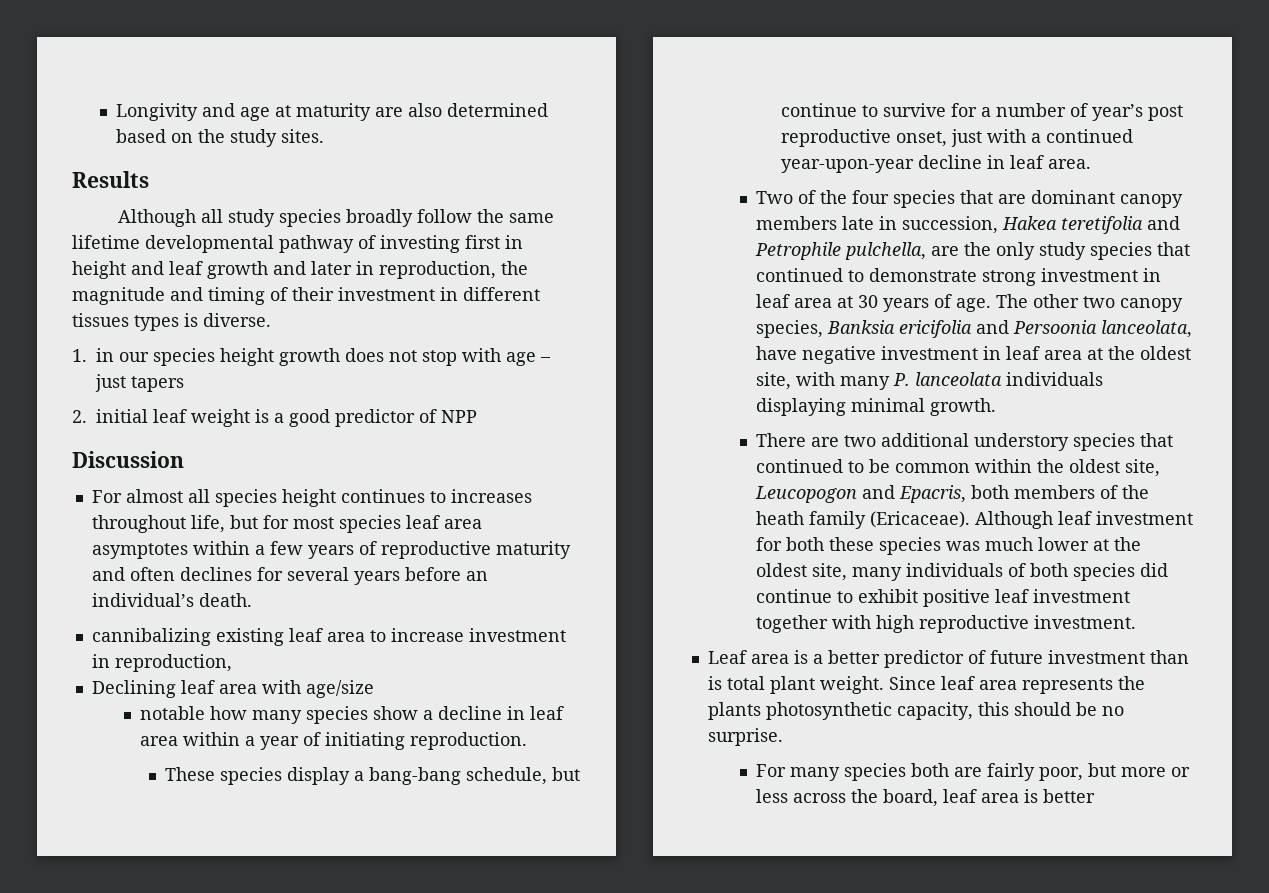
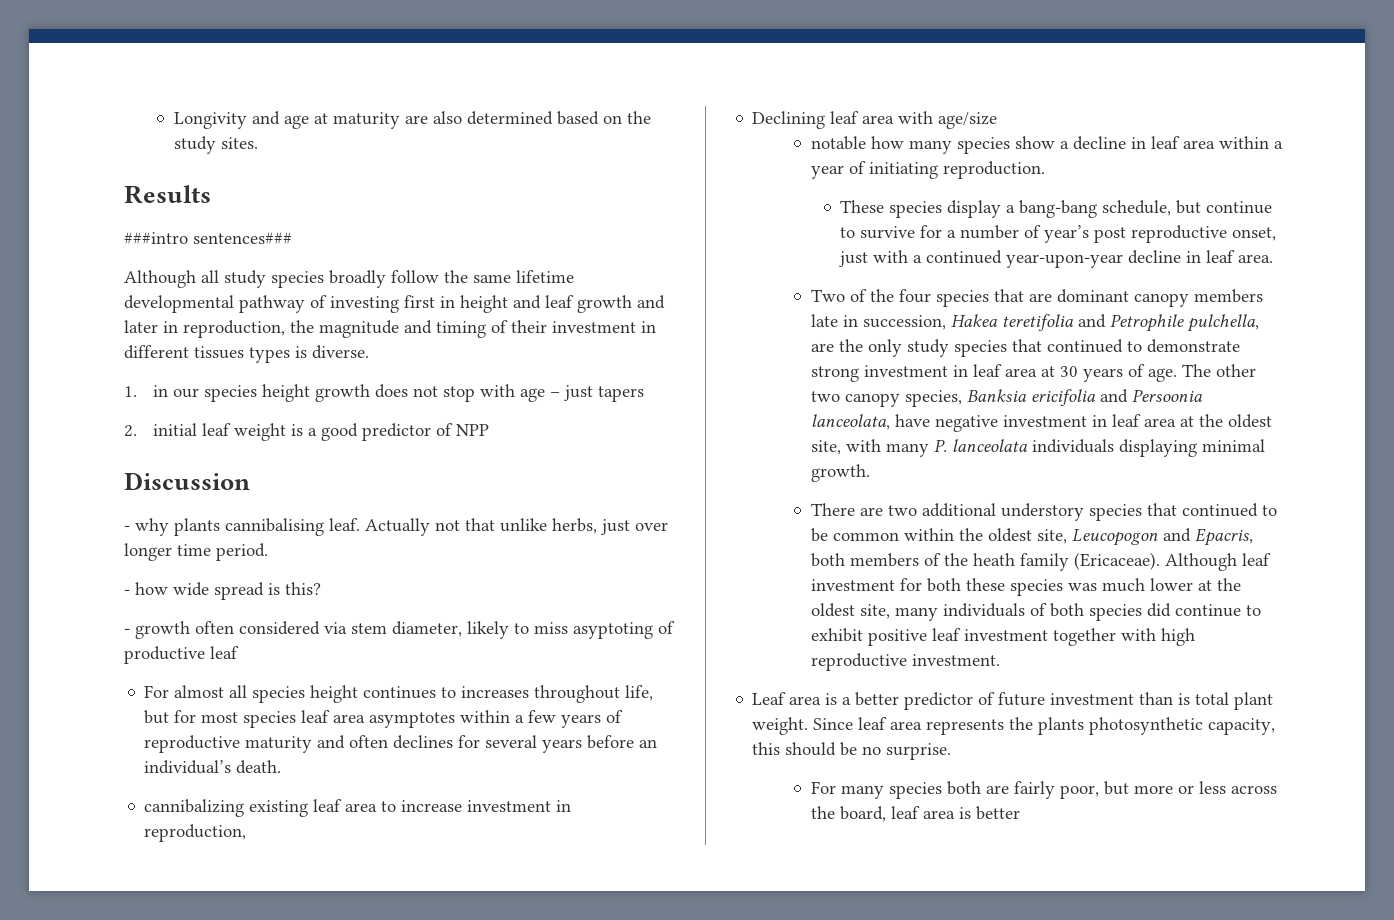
(149, 179) none -> [124,232,292,244] // ###intro sentences###
(184, 459) none -> [124,518,668,536] [124,543,268,561] [124,582,321,600] [124,621,675,639] [124,646,239,664] // - why plants cannibalising leaf. Actually not that unlike herbs, just over longer time period. // - how wide spread is this? // - growth often considered via stem diameter, likely to miss asyptoting of productive leaf

